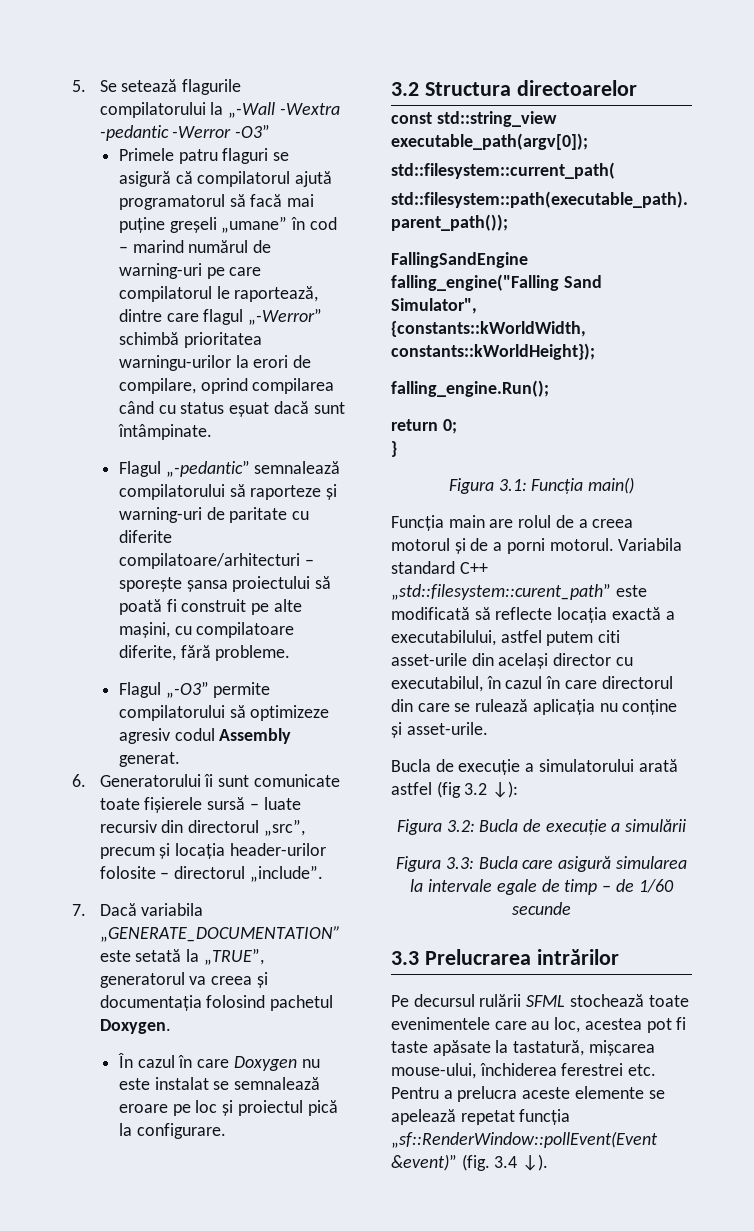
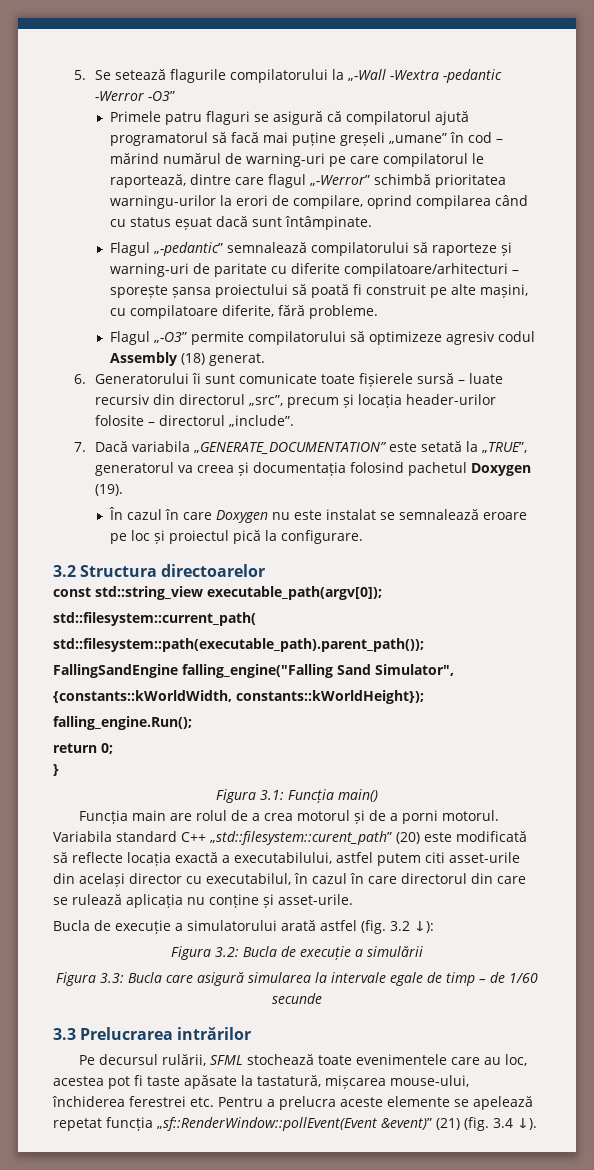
[132,240,184,253] marind -> [109,153,159,164] mărind
(292, 736) none -> [180,353,205,365] (18)
[99,1019,171,1034] Doxygen. -> [470,463,531,476] [94,484,123,496] Doxygen (19).
[592,519,634,528] creea -> [264,813,294,821] crea
(611, 591) none -> [396,832,420,844] (20)
[436,781,461,798] (fig -> [361,920,386,934] (fig.
[479,994,522,1007] rulării -> [162,1054,207,1066] rulării,
(457, 1162) none -> [436,1118,460,1130] (21)

